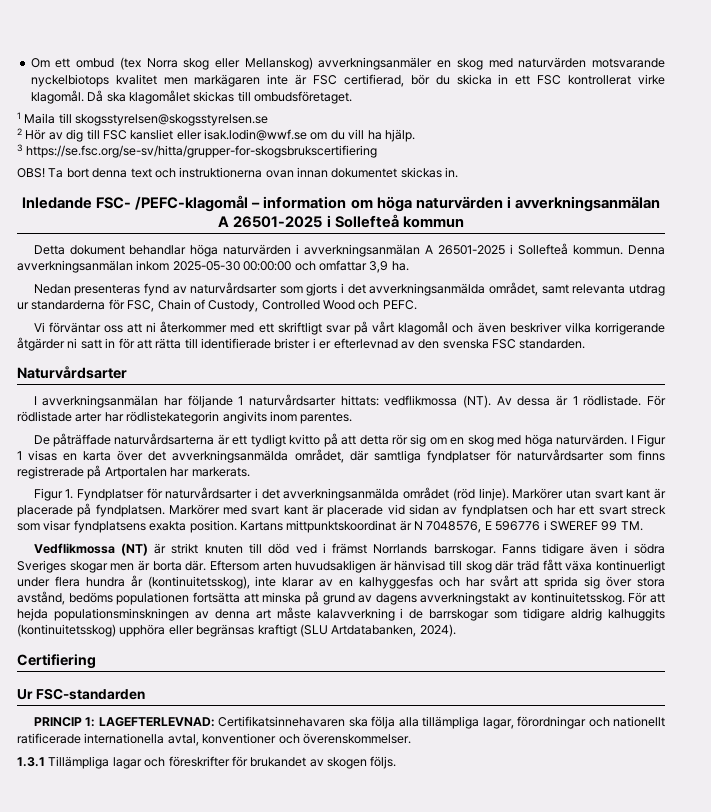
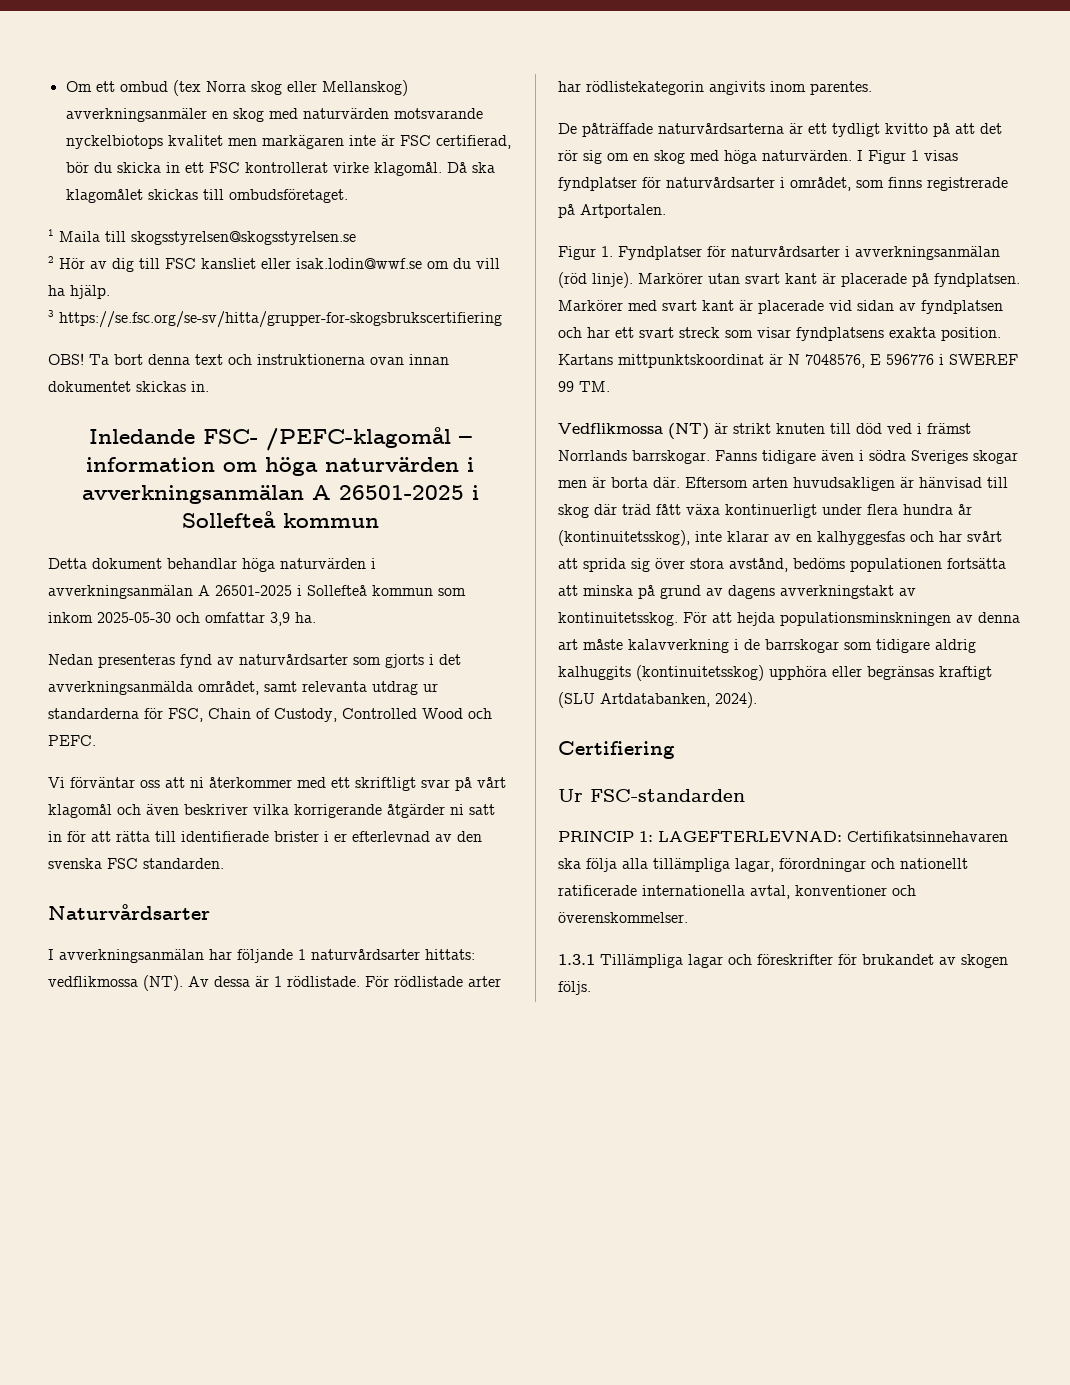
[573,245,665,255] [17,260,133,273] kommun. Denna avverkningsanmälan -> [372,585,466,596] kommun som
[243,261,292,271] 00:00:00 -> (171, 617) none
[359,435,389,445] detta -> [980,123,1002,134] det
[63,449,421,463] en karta över det avverkningsanmälda området, där samtliga -> (958, 155) none
(604, 455) none -> [780,177,851,191] i området,
[104,467,250,479] Artportalen har markerats. -> [580,204,666,218] Artportalen.
[261,487,450,501] det avverkningsanmälda området -> [855,246,1000,260] avverkningsanmälan

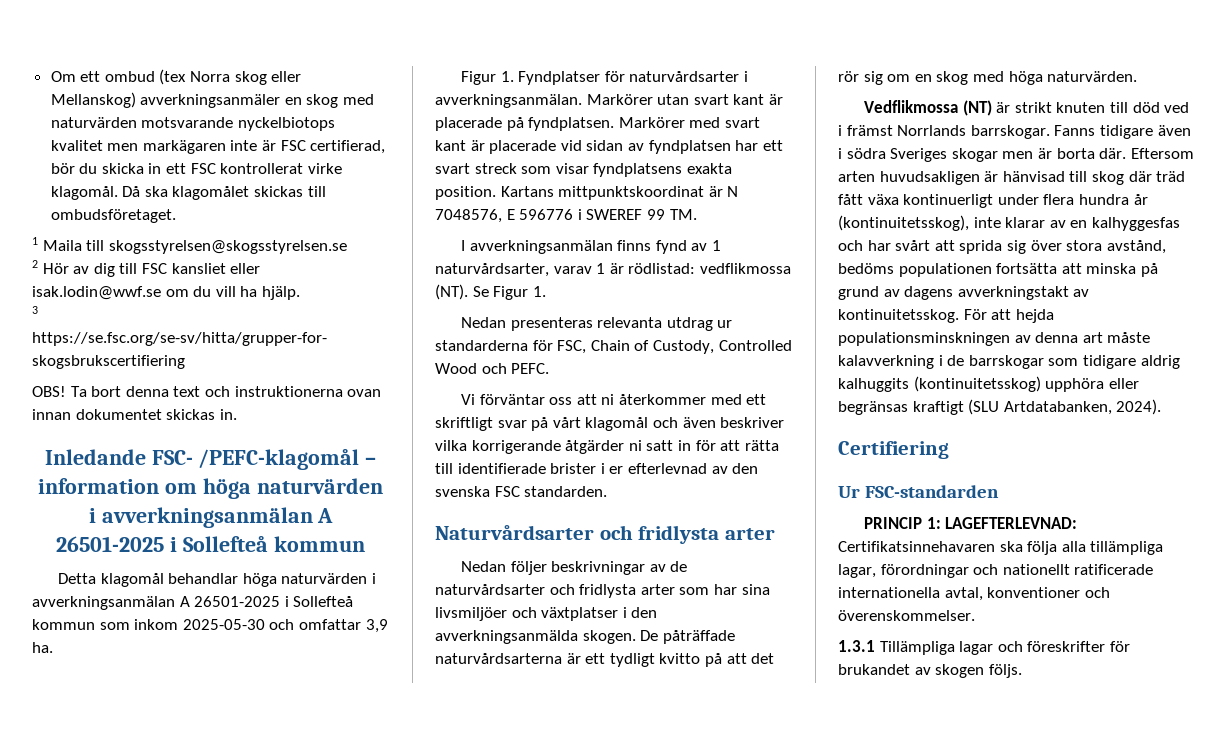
[92,558,162,569] dokument -> [100,573,164,587] klagomål
[48,654,461,668] [48,681,297,695] Nedan presenteras fynd av naturvårdsarter som gjorts i det avverkningsanmälda området, samt -> [460,71,748,85] [435,94,783,108] [435,117,760,131] [435,140,783,154] [435,163,732,177] [435,186,739,200] [435,209,697,223] [460,240,721,254] [435,263,791,277] [435,284,546,300] [460,317,593,331] Figur 1. Fyndplatser för naturvårdsarter i avverkningsanmälan. Markörer utan svart kant är placerade på fyndplatsen. Markörer med svart kant är placerade vid sidan av fyndplatsen har ett svart streck som visar fyndplatsens exakta position. Kartans mittpunktskoordinat är N 7048576, E 596776 i SWEREF 99 TM. // I avverkningsanmälan finns fynd av 1 naturvårdsarter, varav 1 är rödlistad: vedflikmossa (NT). Se Figur 1. // Nedan presenteras
[48,949,475,963] [48,975,501,991] [558,81,872,95] // I avverkningsanmälan har följande 1 naturvårdsarter hittats: vedflikmossa (NT). Av dessa är 1 rödlistade. För rödlistade arter har rödlistekategorin angivits inom parentes. // -> [599,525,775,544] [460,561,688,575] [435,584,770,598] [435,607,658,621] [435,630,636,644] och fridlysta arter // Nedan följer beskrivningar av de naturvårdsarter och fridlysta arter som har sina livsmiljöer och växtplatser i den avverkningsanmälda skogen.
[857,150,958,164] [558,177,1008,191] [558,204,666,218] [558,246,1000,260] [558,272,1020,288] [558,300,1003,314] [558,327,1001,341] [558,354,1018,368] [558,381,610,392] I Figur 1 visas fyndplatser för naturvårdsarter i området, som finns registrerade på Artportalen. // Figur 1. Fyndplatser för naturvårdsarter i avverkningsanmälan (röd linje). Markörer utan svart kant är placerade på fyndplatsen. Markörer med svart kant är placerade vid sidan av fyndplatsen och har ett svart streck som visar fyndplatsens exakta position. Kartans mittpunktskoordinat är N 7048576, E 596776 i SWEREF 99 TM. -> (1138, 76) none

